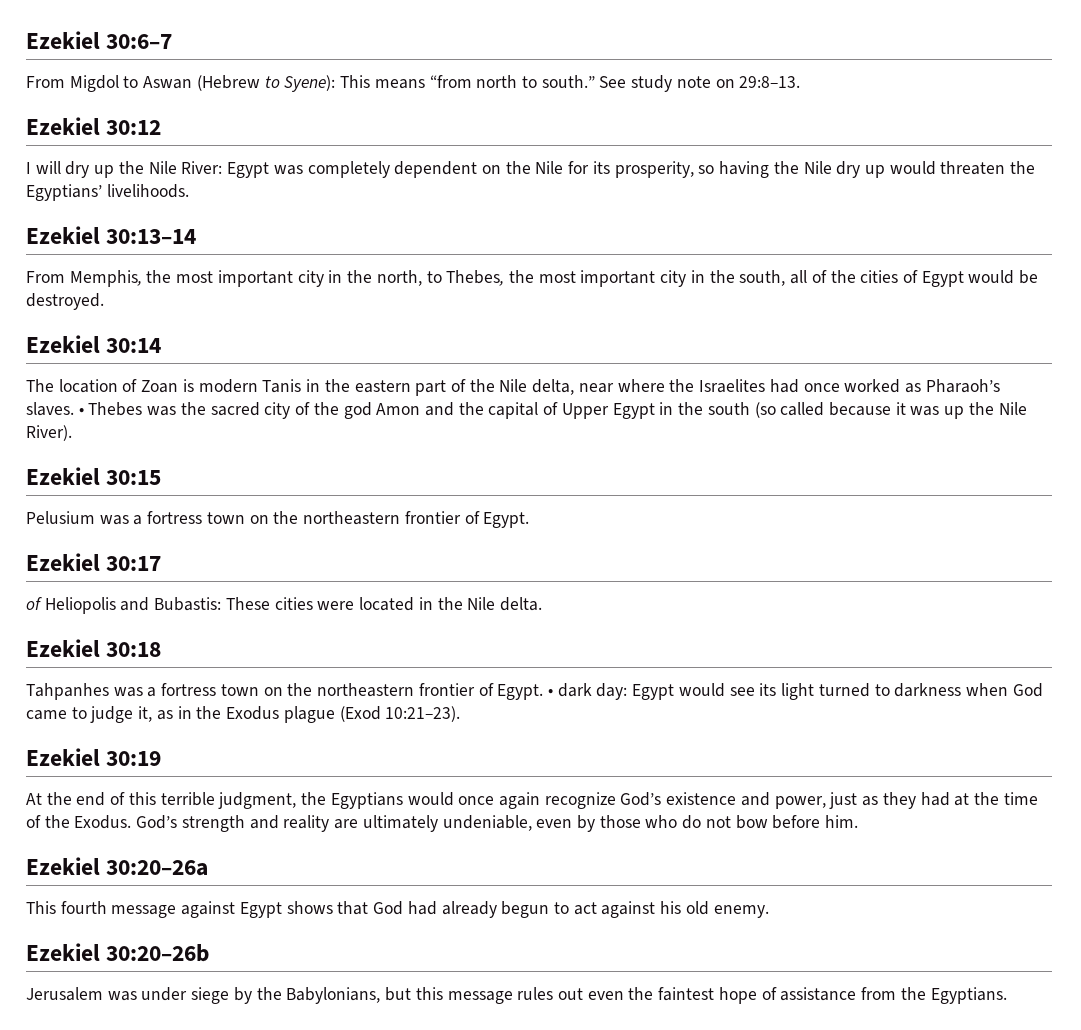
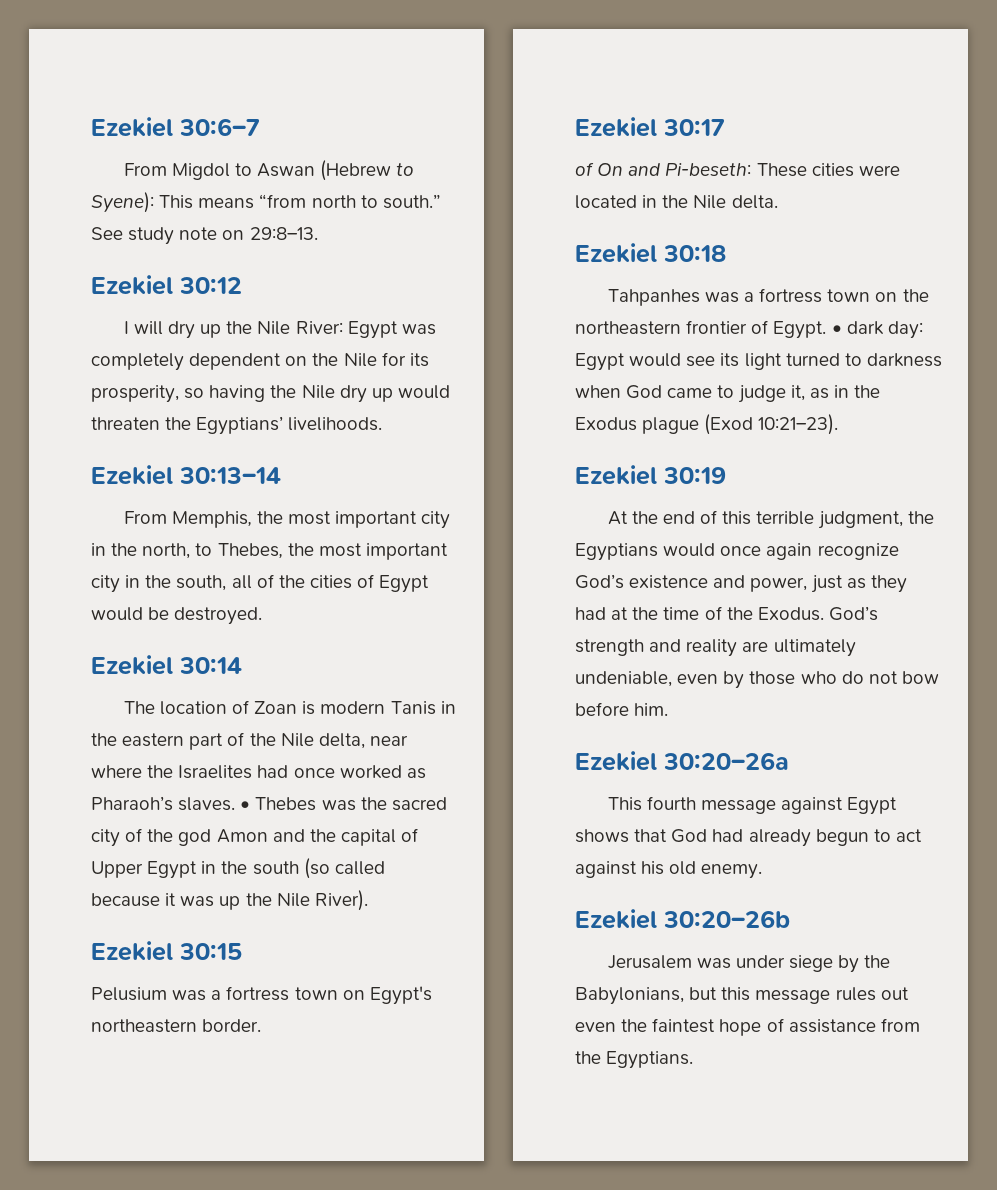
[273,511,530,528] the northeastern frontier of Egypt. -> [369,986,432,1005] [91,1019,262,1033] Egypt's northeastern border.
[44,597,222,614] Heliopolis and Bubastis: -> [597,163,752,176] On and Pi-beseth:

